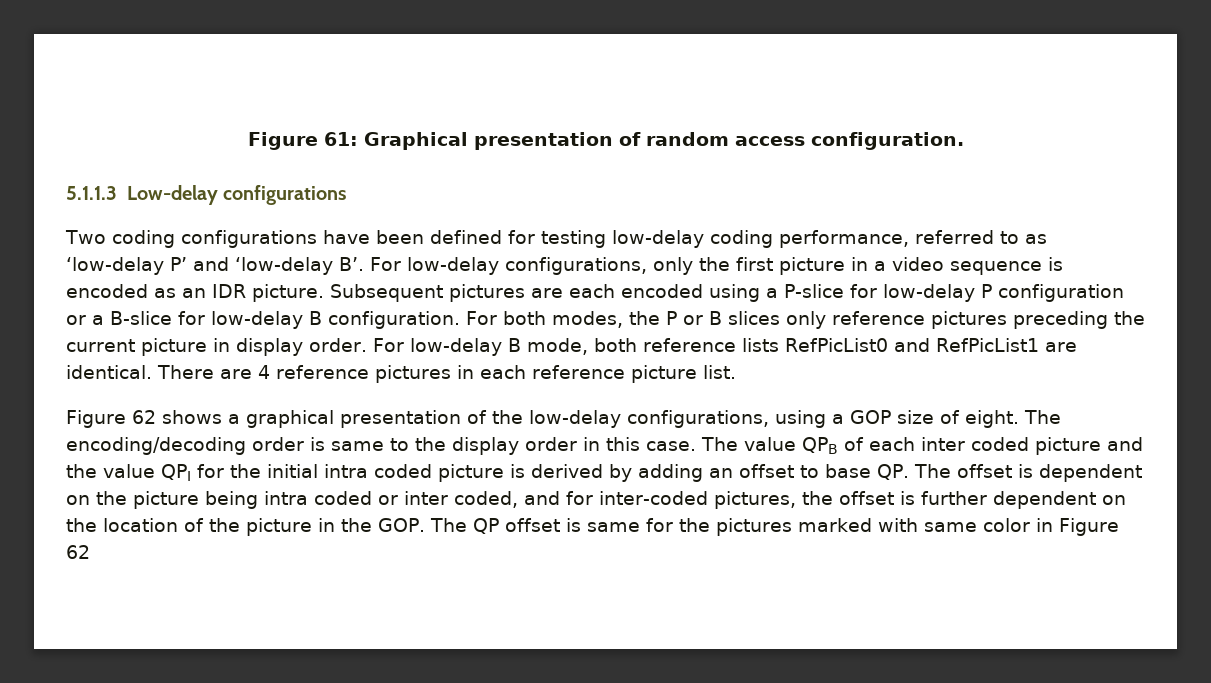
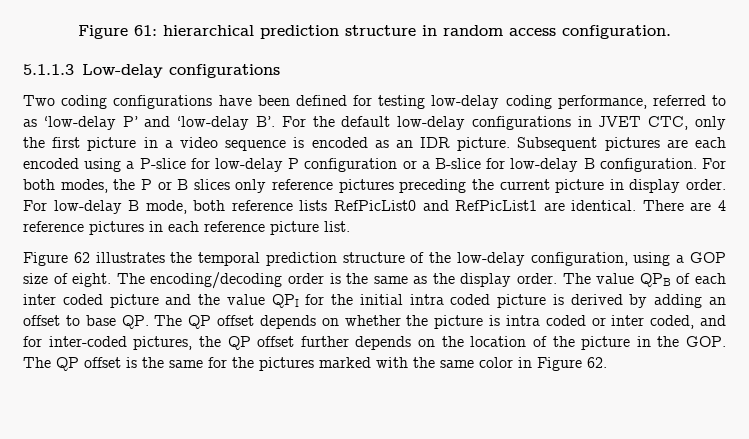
[363,132,641,150] Graphical presentation of -> [163,25,437,39] hierarchical prediction structure in
[406,257,647,275] low-delay configurations, -> [312,116,689,130] the default low-delay configurations in JVET CTC,
[161,410,461,428] shows a graphical presentation -> [95,252,405,266] illustrates the temporal prediction structure
[626,410,769,428] configurations, -> [530,252,628,266] configuration,
[331,437,696,455] same to the display order in this case. -> [346,273,558,287] the same as the display order.
[956,464,1142,482] [66,491,258,509] offset is dependent on the picture being -> [188,315,500,329] QP offset depends on whether the picture is
[838,491,1096,509] offset is further dependent -> [227,336,412,350] QP offset further depends
(581, 525) none -> [142,357,164,368] the
(918, 525) none -> [413,357,435,368] the
[66,545,90,559] 62 -> [587,357,607,368] 62.

